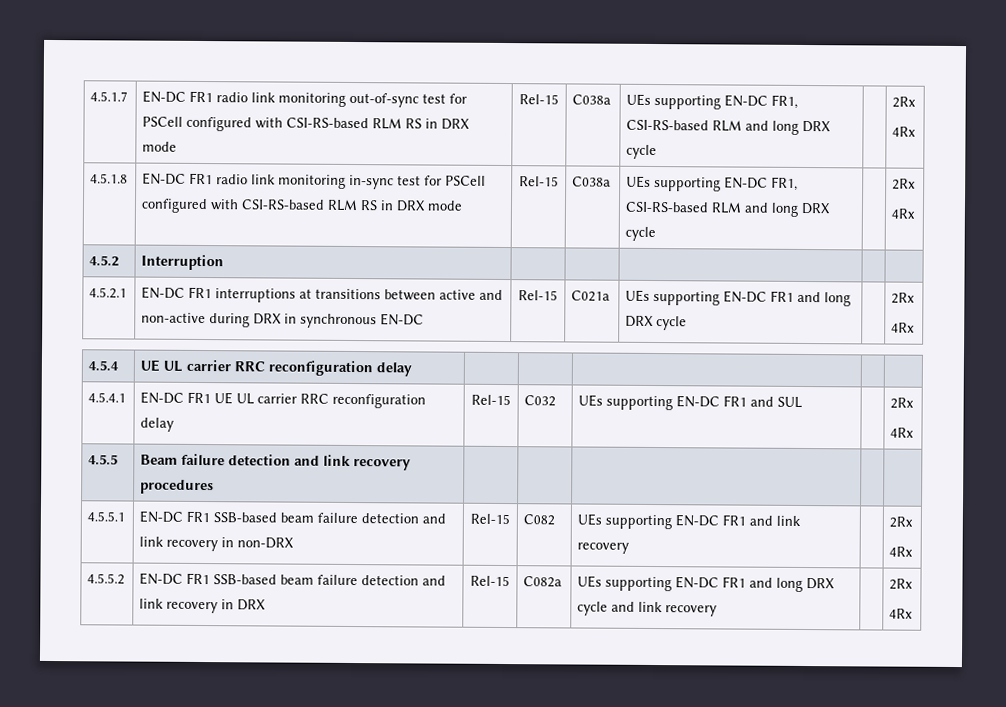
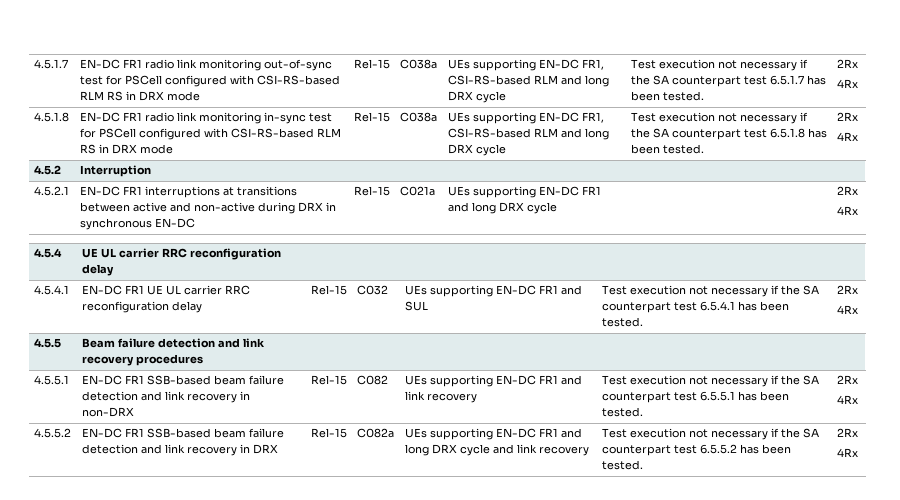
(658, 152) none -> [631,59,809,71] [631,75,827,87] [631,91,705,101] Test execution not necessary if the SA counterpart test 6.5.1.7 has been tested.
(657, 234) none -> [631,112,809,124] [631,128,828,140] [631,144,705,154] Test execution not necessary if the SA counterpart test 6.5.1.8 has been tested.
(803, 402) none -> [602,285,820,297] [602,301,790,313] [602,317,644,327] Test execution not necessary if the SA counterpart test 6.5.4.1 has been tested.
(630, 548) none -> [602,375,820,387] [602,391,790,403] [602,407,644,417] Test execution not necessary if the SA counterpart test 6.5.5.1 has been tested.
(718, 611) none -> [602,428,820,440] [602,444,792,456] [602,460,644,470] Test execution not necessary if the SA counterpart test 6.5.5.2 has been tested.

